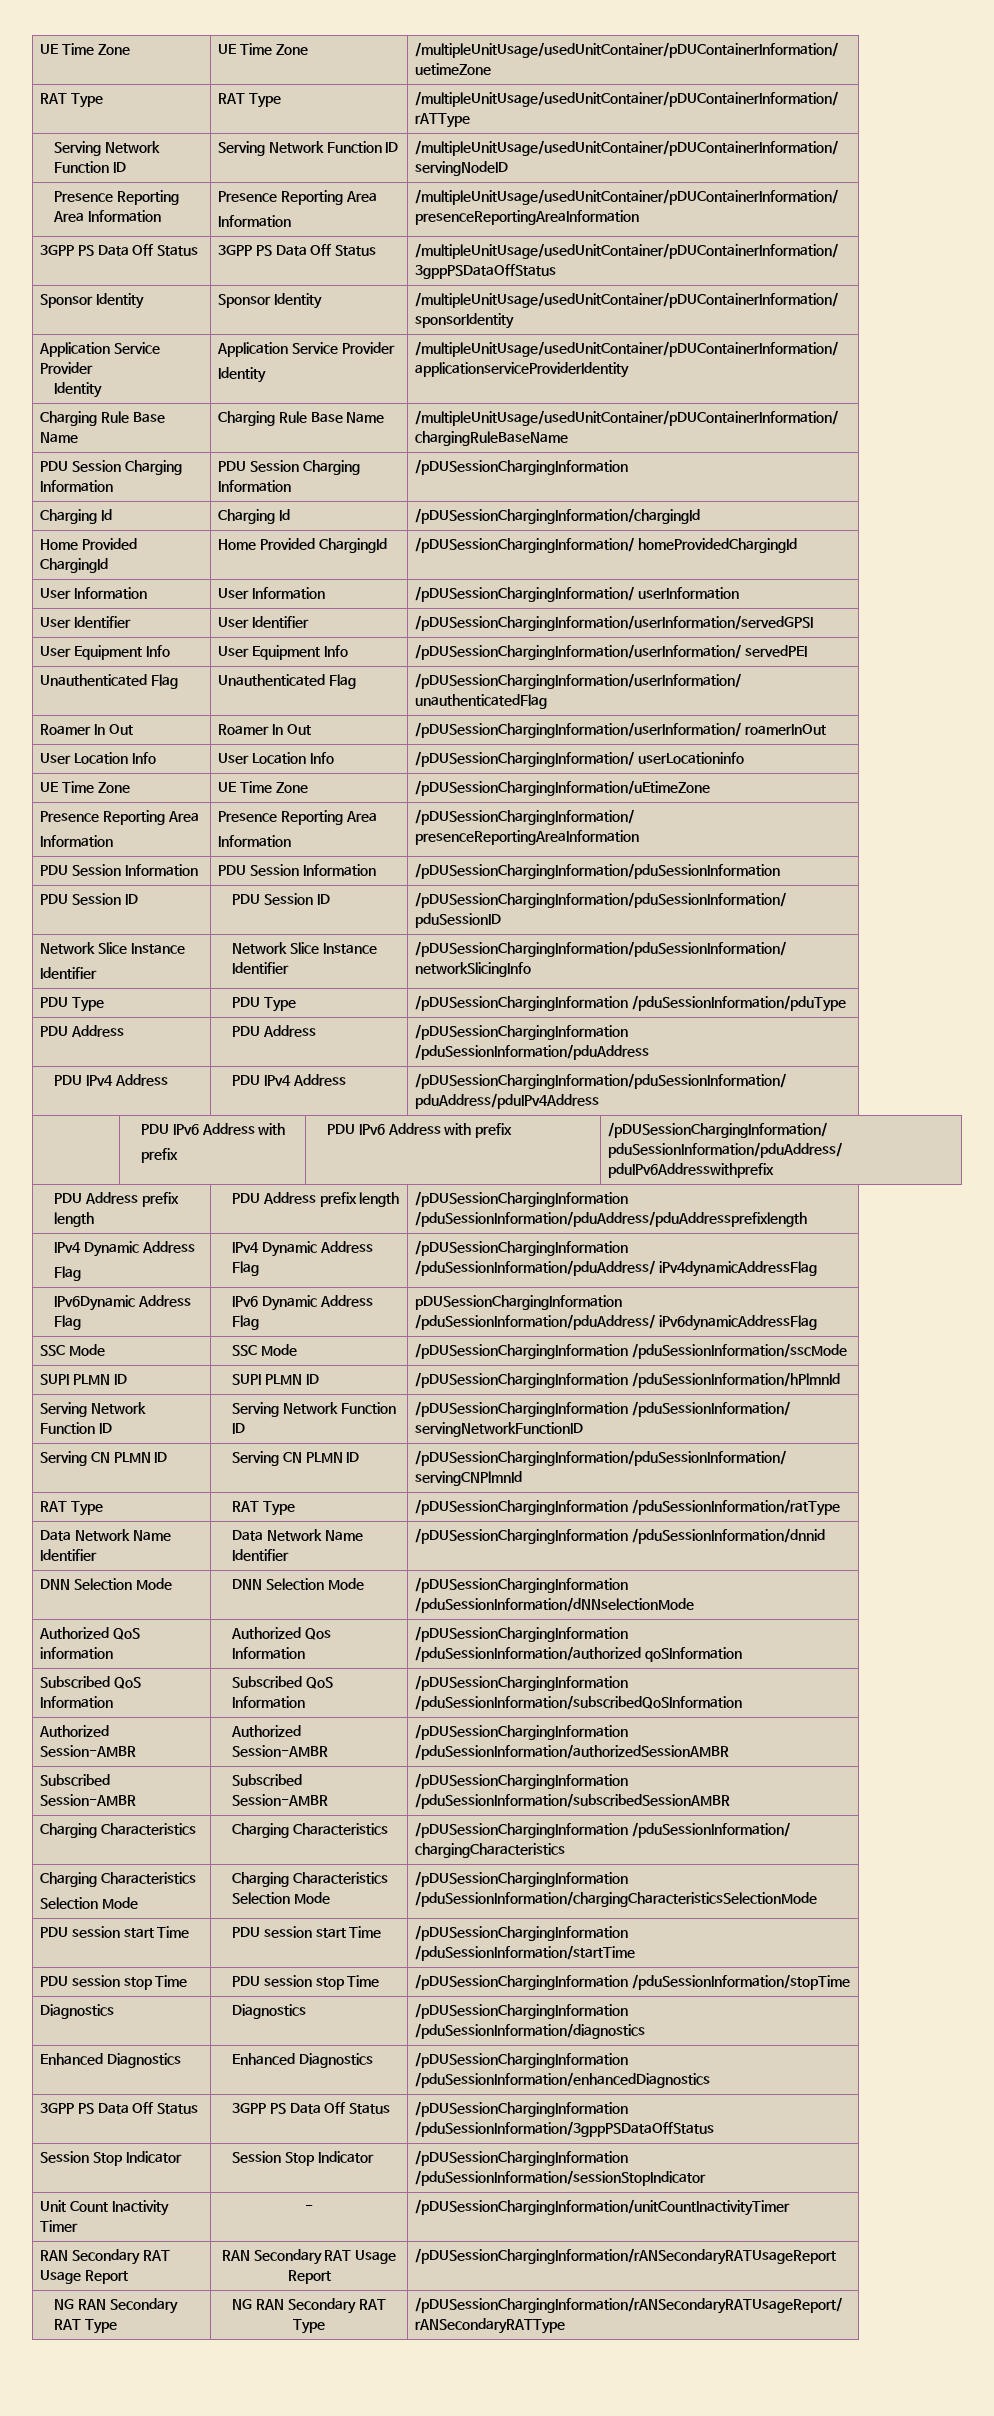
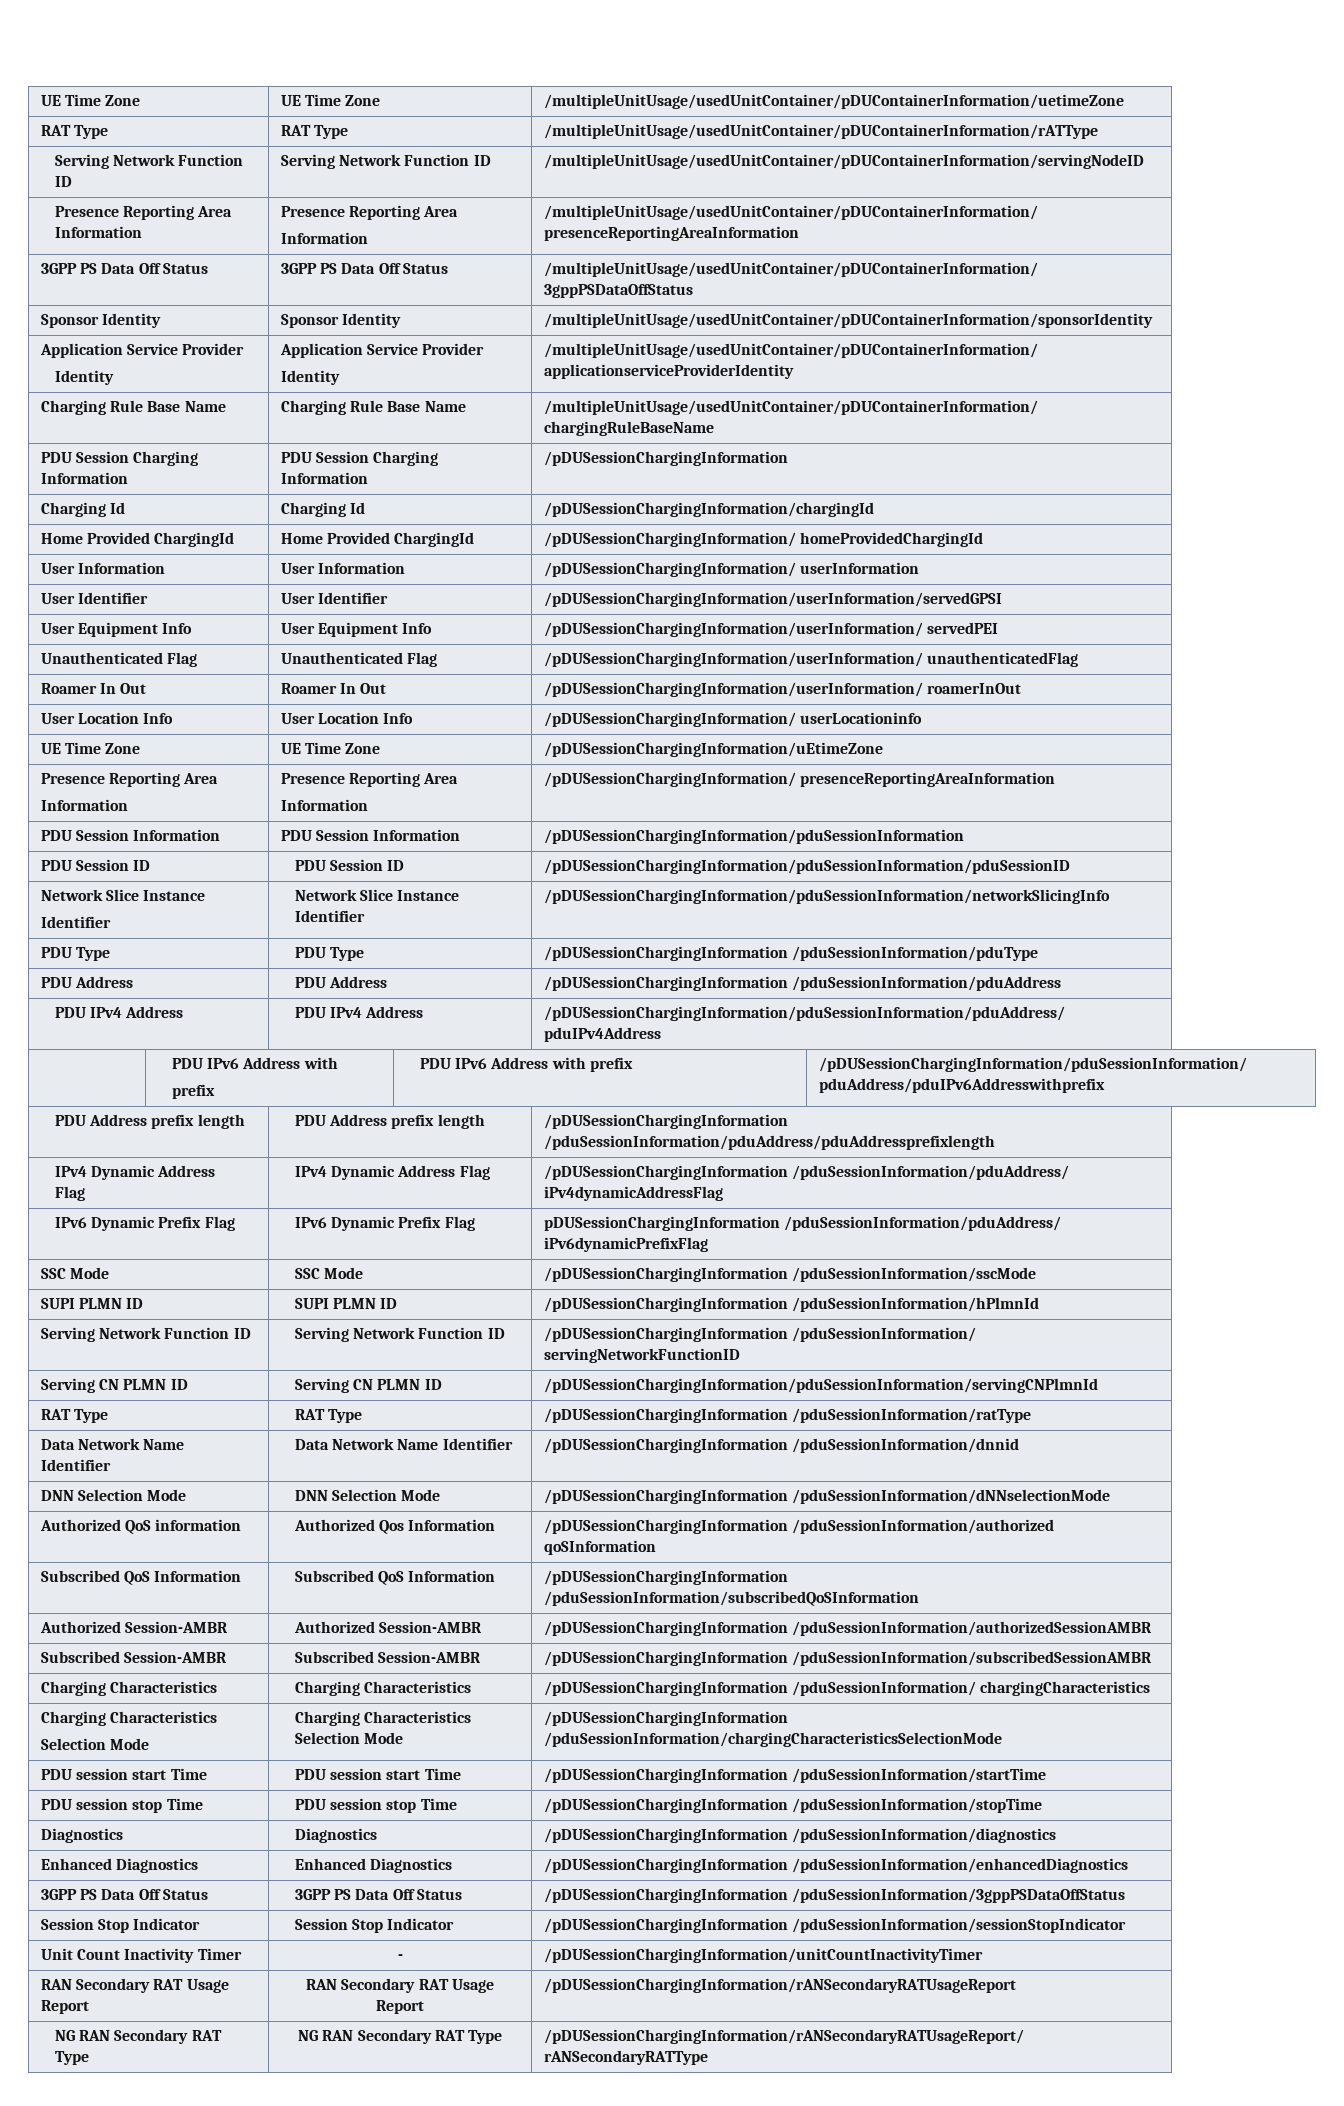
[54,1295,191,1311] IPv6Dynamic Address -> [54,1216,202,1231] IPv6 Dynamic Prefix
[319,1295,373,1307] Address -> [398,1216,442,1228] Prefix
[658,1315,817,1331] iPv6dynamicAddressFlag -> [543,1237,708,1252] iPv6dynamicPrefixFlag

